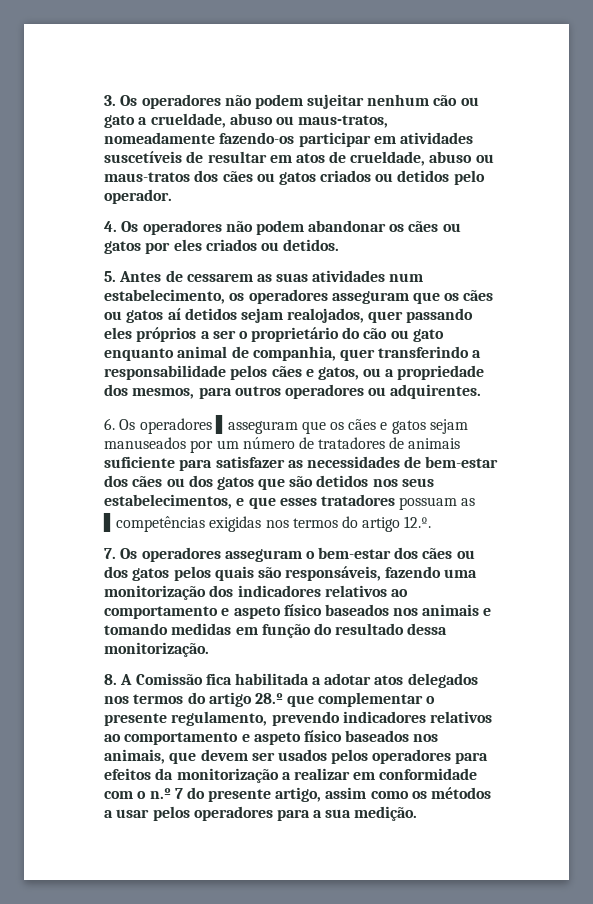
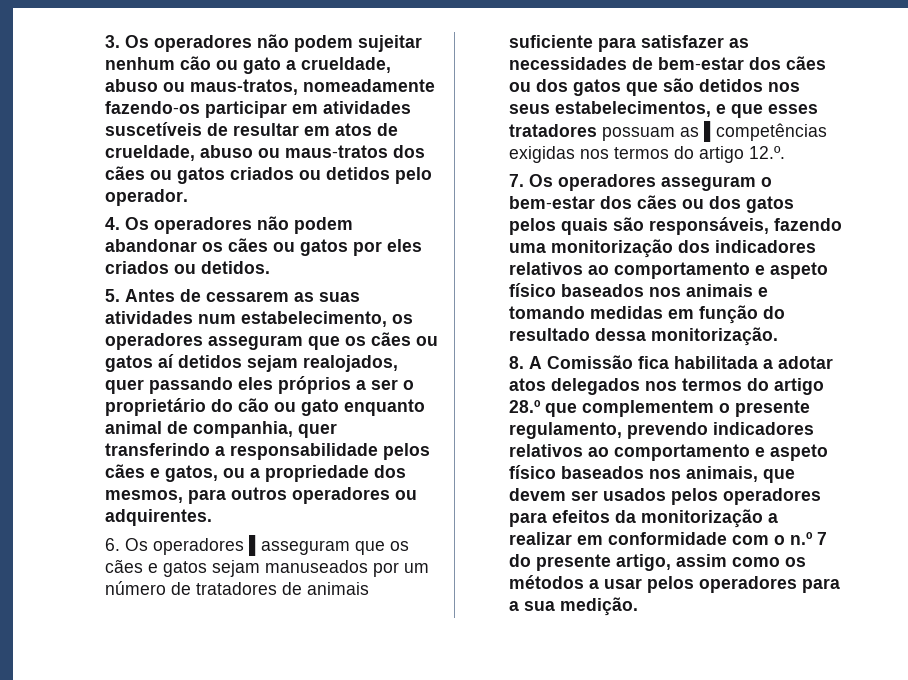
[318,692,424,707] complementar -> [582,400,715,417] complementem

